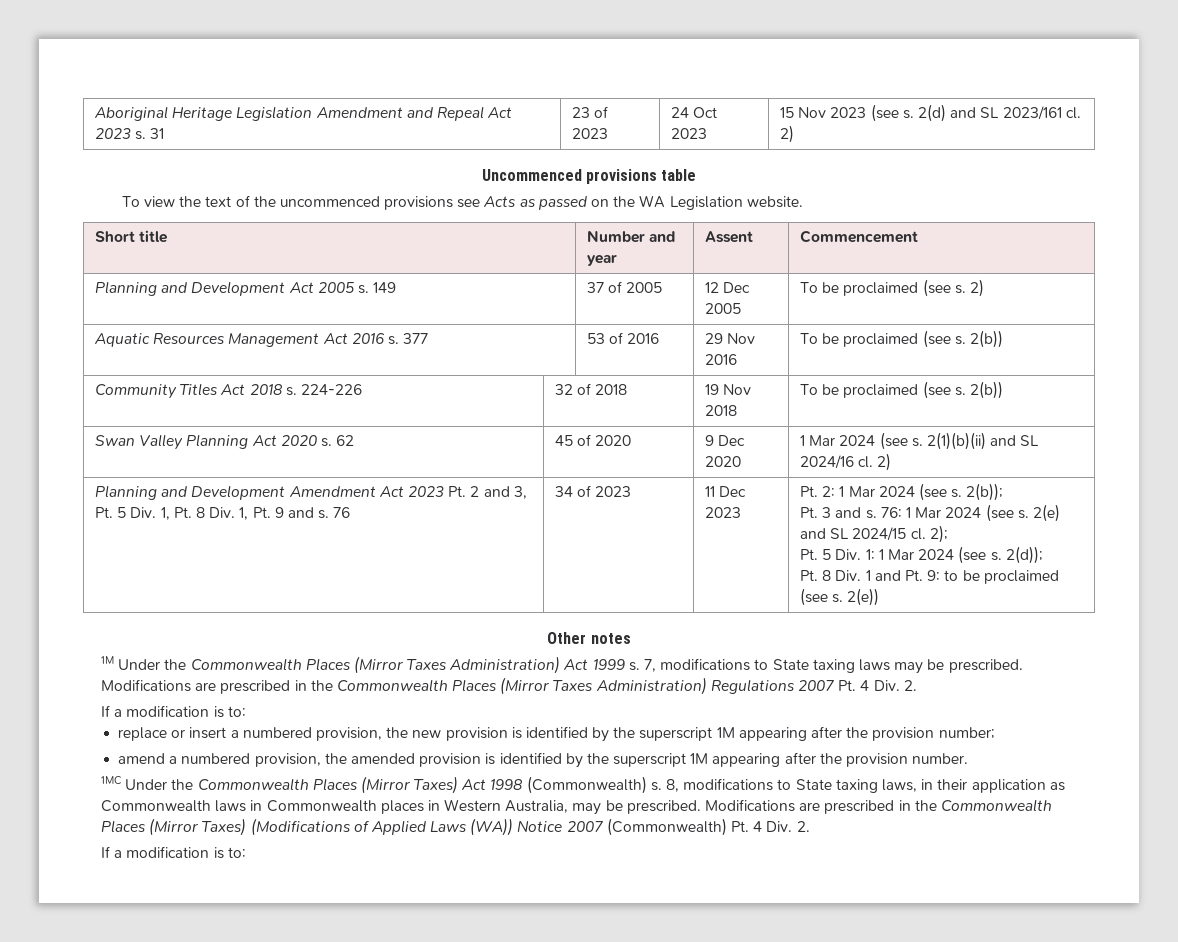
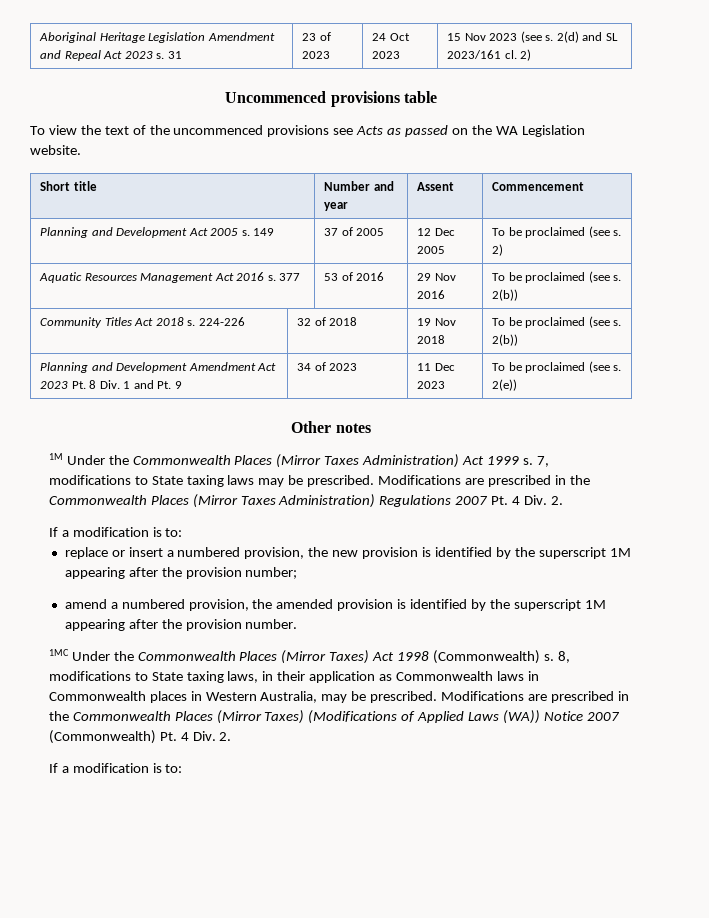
[95,434,355,450] [555,434,632,446] [705,435,746,446] [705,456,742,467] [800,432,1040,450] [800,453,892,471] // Swan Valley Planning Act 2020 s. 62 | 45 of 2020 | 9 Dec 2020 | 1 Mar 2024 (see s. 2(1)(b)(ii) and SL 2024/16 cl. 2) -> (518, 340) none
[470,486,527,499] [95,507,249,520] 2 and 3, Pt. 5 Div. 1, Pt. 8 Div. 1, -> [89,380,154,389] 8 Div. 1 and
[287,507,351,519] and s. 76 -> (182, 385) none
[800,483,1004,501] [800,504,1060,522] [800,525,948,543] [800,546,1043,564] [800,570,959,581] Pt. 2: 1 Mar 2024 (see s. 2(b)); // Pt. 3 and s. 76: 1 Mar 2024 (see s. 2(e) and SL 2024/15 cl. 2); // Pt. 5 Div. 1: 1 Mar 2024 (see s. 2(d)); // Pt. 8 Div. 1 and Pt. 9: to -> [491,363,505,371] To

